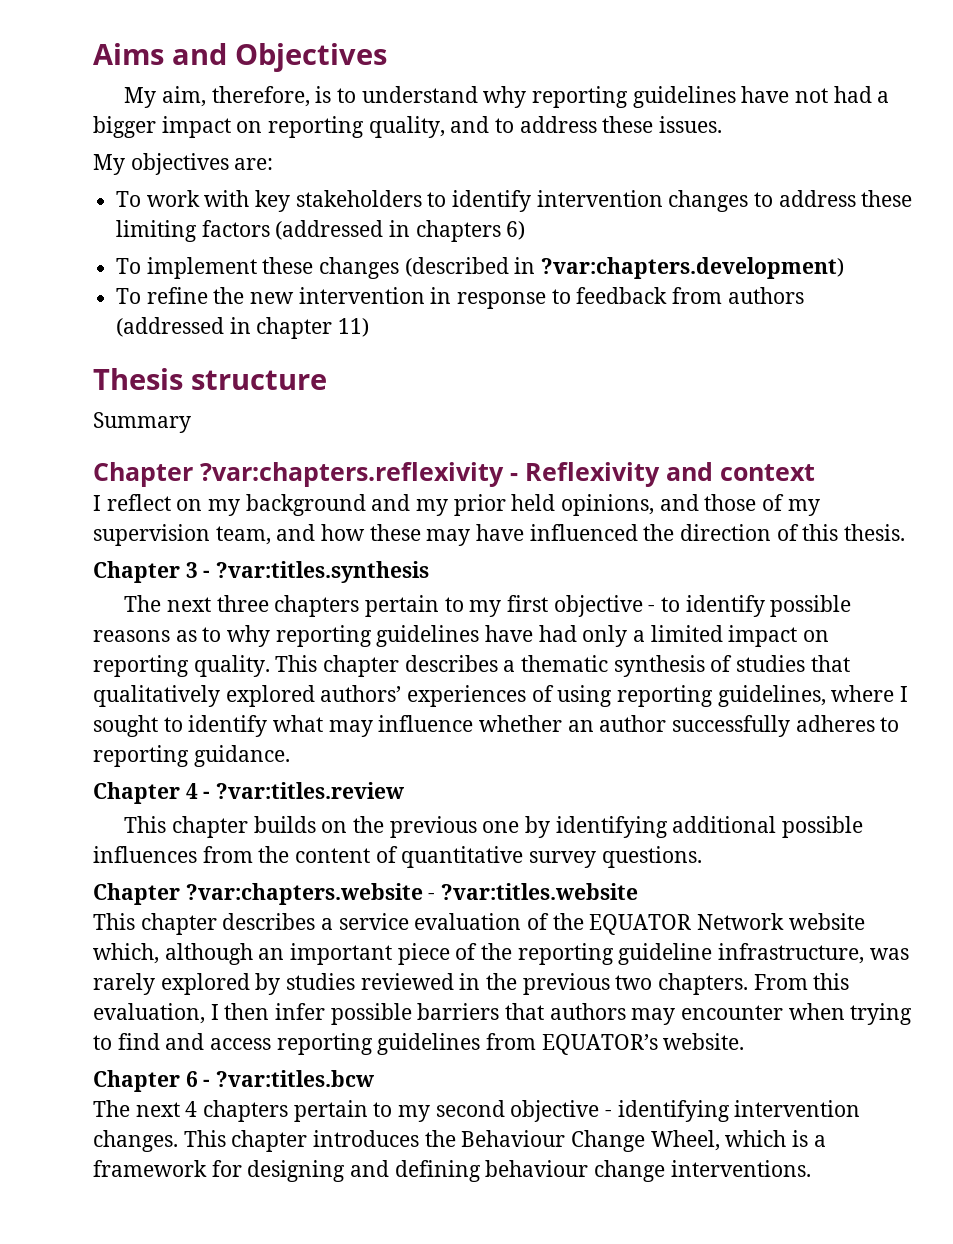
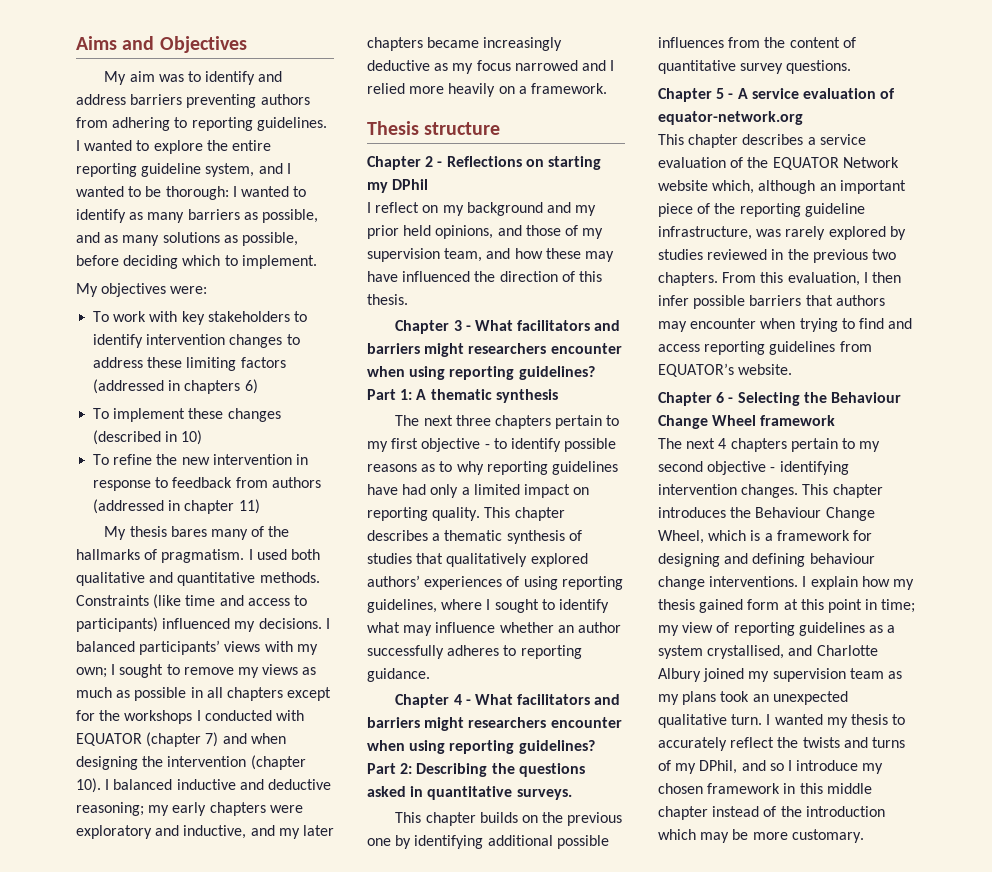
[162,86,890,108] [93,116,723,138] aim, therefore, is to understand why reporting guidelines have not had a bigger impact on reporting quality, and to address these issues. -> [129,71,283,85] [76,94,310,108] [76,117,327,131] [76,140,271,154] [76,163,291,177] [76,186,307,200] [76,209,318,223] [76,232,298,246] [76,255,317,269] aim was to identify and address barriers preventing authors from adhering to reporting guidelines. I wanted to explore the entire reporting guideline system, and I wanted to be thorough: I wanted to identify as many barriers as possible, and as many solutions as possible, before deciding which to implement.
[234,158,274,170] are: -> [170,286,208,294] were:
[541,257,845,279] ?var:chapters.development) -> [181,430,203,445] 10)
(370, 327) none -> [104,526,290,540] [76,549,320,563] [76,572,320,586] [76,594,307,609] [76,617,330,632] [76,640,318,655] [76,664,317,678] [76,687,332,701] [76,710,304,724] [76,732,286,747] [76,755,306,770] [76,778,331,793] [76,802,303,816] [76,825,334,839] [367,37,563,51] [367,60,615,74] [367,83,607,97] // My thesis bares many of the hallmarks of pragmatism. I used both qualitative and quantitative methods. Constraints (like time and access to participants) influenced my decisions. I balanced participants’ views with my own; I sought to remove my views as much as possible in all chapters except for the workshops I conducted with EQUATOR (chapter 7) and when designing the intervention (chapter 10). I balanced inductive and deductive reasoning; my early chapters were exploratory and inductive, and my later chapters became increasingly deductive as my focus narrowed and I relied more heavily on a framework.
[93,412,191,433] [93,462,815,487] // Summary // Chapter ?var:chapters.reflexivity - Reflexivity and context -> [367,156,601,170] [367,179,429,193] // Chapter 2 - Reflections on starting my DPhil
[216,561,430,583] ?var:titles.synthesis -> [474,320,621,331] [367,343,622,357] [367,366,595,380] [367,389,558,403] What facilitators and barriers might researchers encounter when using reporting guidelines? Part 1: A thematic synthesis
[216,782,405,799] ?var:titles.review -> [474,694,621,705] [367,717,622,731] [367,740,595,754] [367,763,585,777] [367,786,572,800] What facilitators and barriers might researchers encounter when using reporting guidelines? Part 2: Describing the questions asked in quantitative surveys.
[185,883,639,905] ?var:chapters.website - ?var:titles.website -> [716,88,896,99] [658,111,803,125] 5 - A service evaluation of equator-network.org
[216,1070,375,1087] ?var:titles.bcw -> [737,392,901,406] [658,415,836,429] Selecting the Behaviour Change Wheel framework
(811, 1168) none -> [802,576,914,590] [658,599,916,613] [658,622,896,636] [658,645,878,659] [658,668,902,682] [658,691,848,705] [658,714,906,728] [658,737,905,751] [658,760,884,774] [658,783,872,794] [658,806,885,820] [658,829,864,843] I explain how my thesis gained form at this point in time; my view of reporting guidelines as a system crystallised, and Charlotte Albury joined my supervision team as my plans took an unexpected qualitative turn. I wanted my thesis to accurately reflect the twists and turns of my DPhil, and so I introduce my chosen framework in this middle chapter instead of the introduction which may be more customary.

